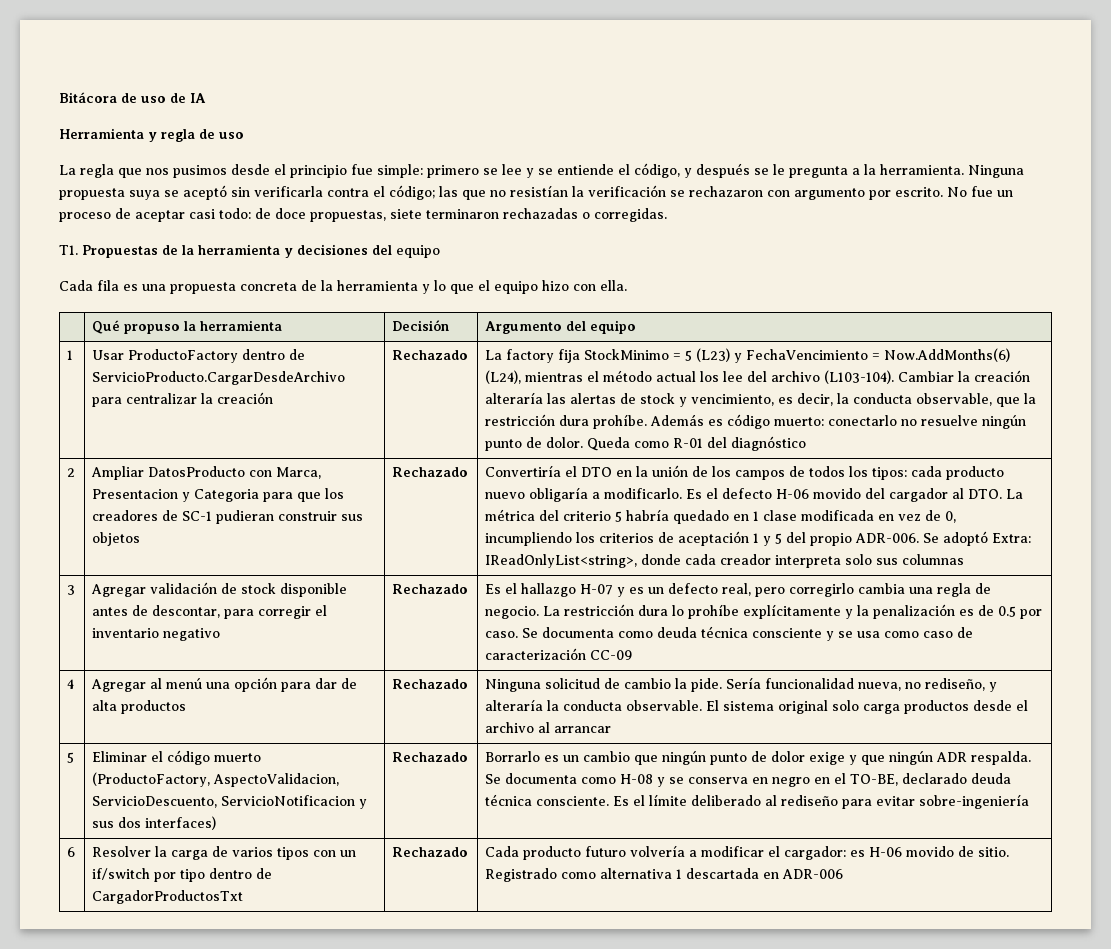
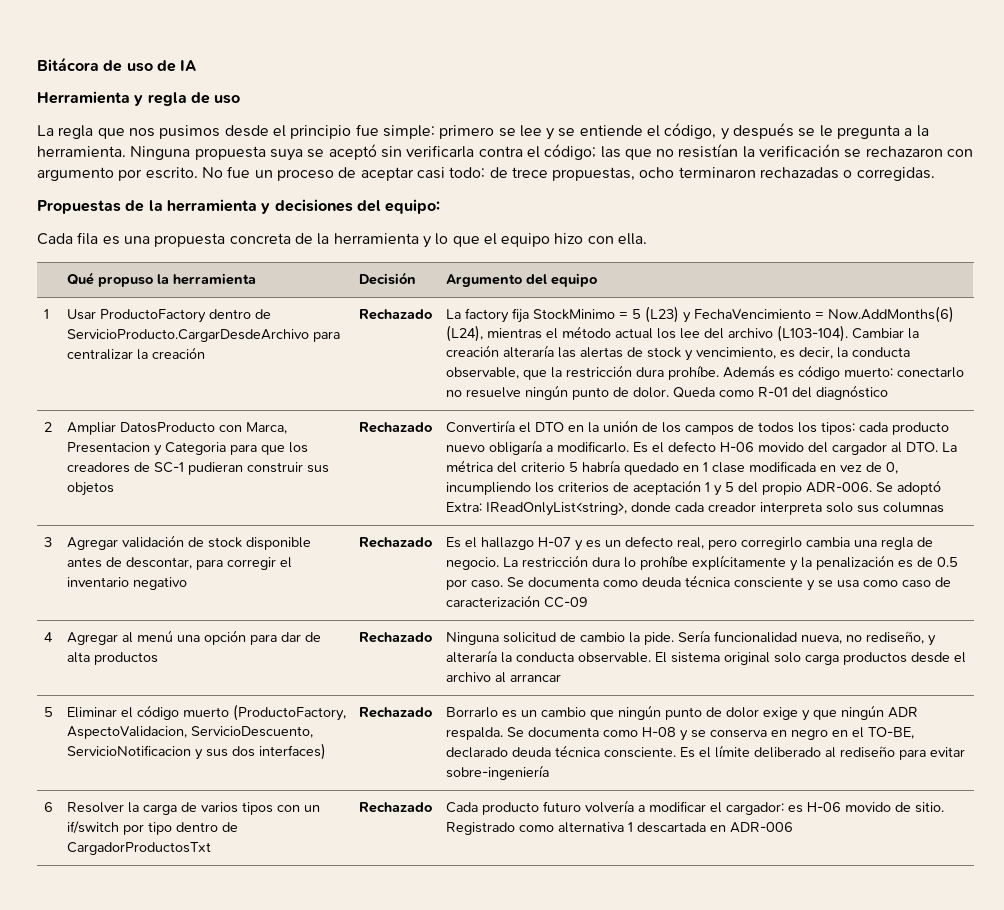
[275,208,422,222] doce propuestas, siete -> [511,167,675,181] trece propuestas, ocho
[59,245,78,255] T1. -> (935, 174) none
[396,245,440,258] equipo -> [385,199,441,214] equipo:

